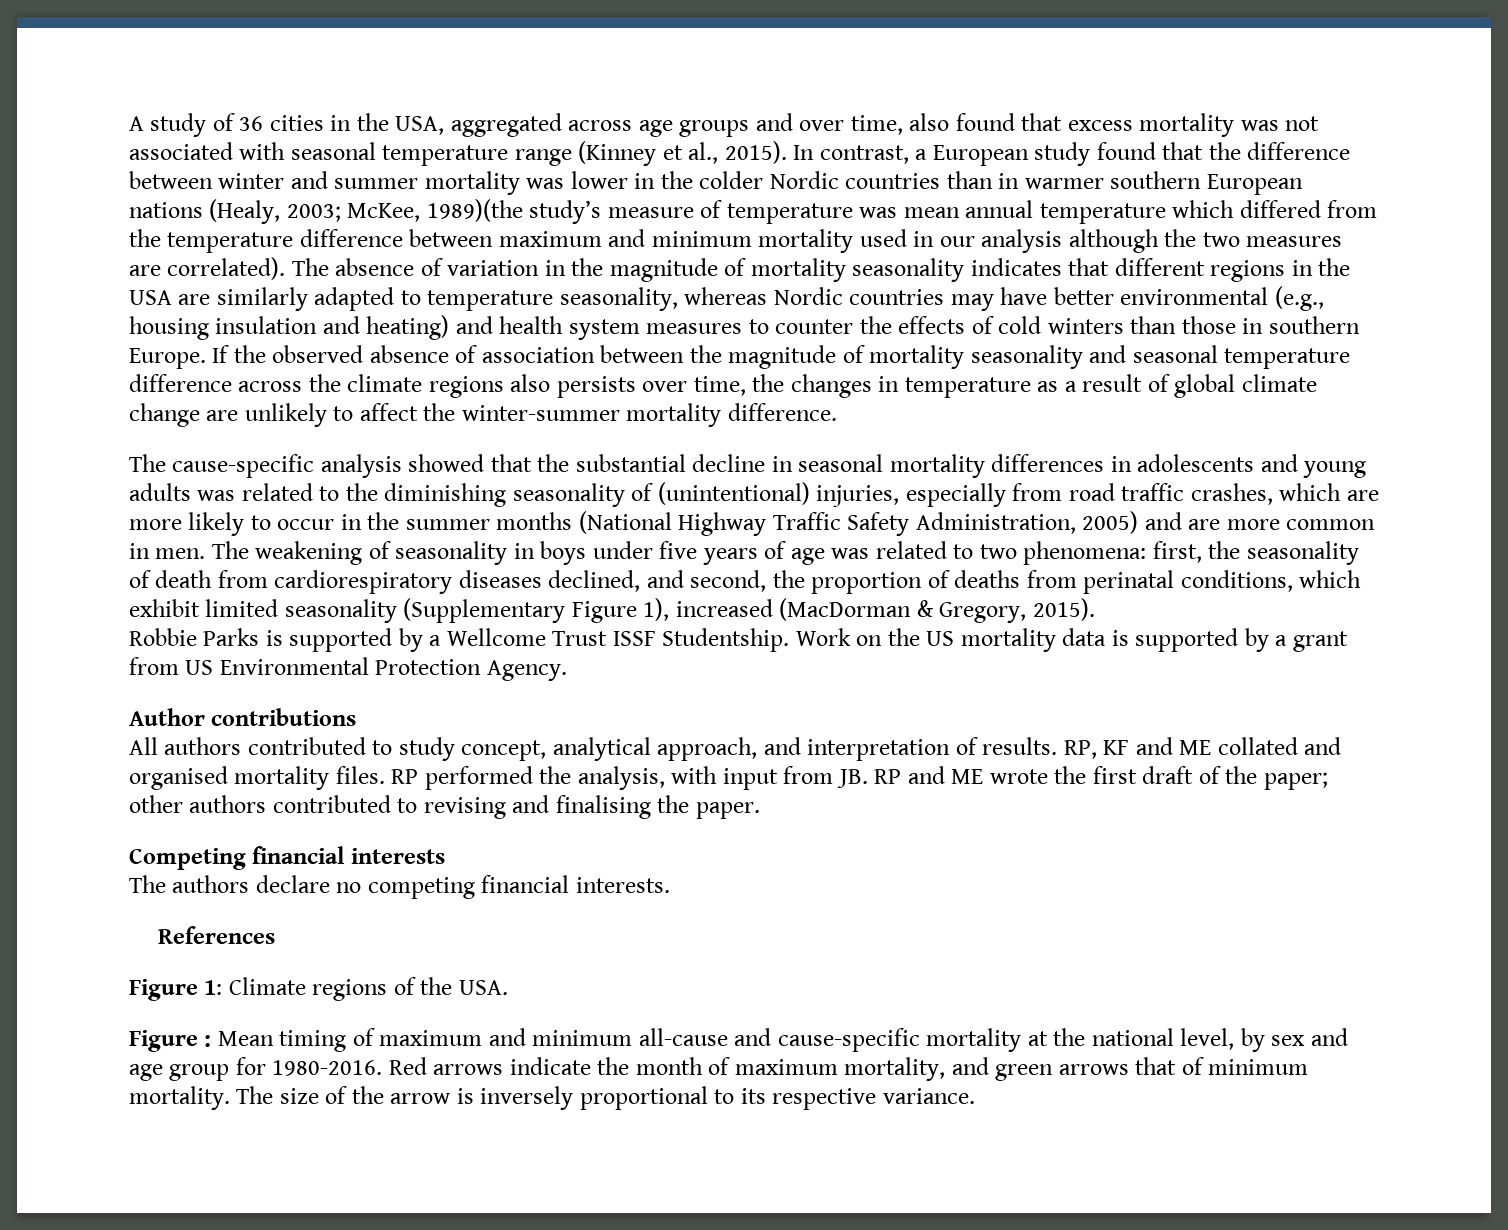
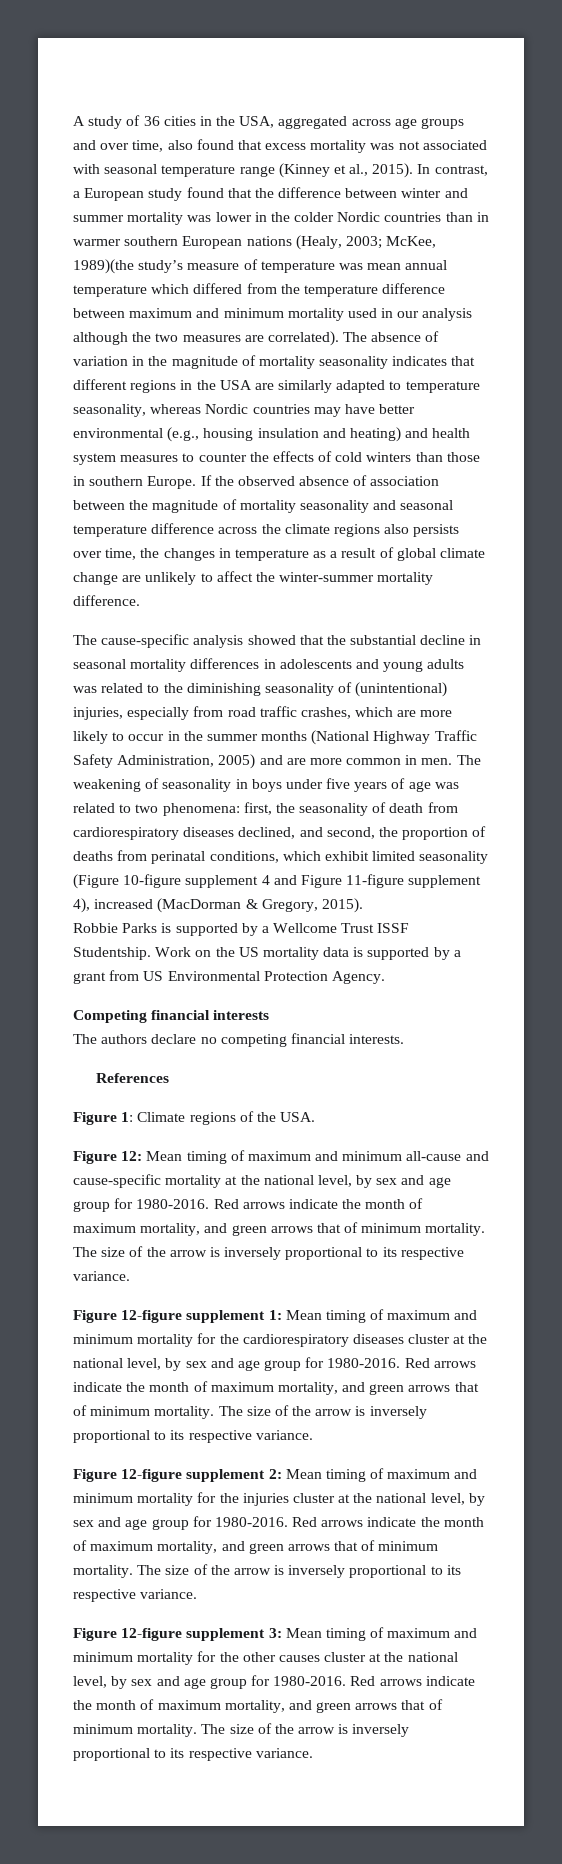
[403,598,670,623] (Supplementary Figure 1), -> [73,874,482,889] [73,898,90,913] (Figure 10-figure supplement 4 and Figure 11-figure supplement 4),
[129,708,357,726] [129,737,1342,761] [129,766,1328,790] [129,795,760,819] // Author contributions // All authors contributed to study concept, analytical approach, and interpretation of results. RP, KF and ME collated and organised mortality files. RP performed the analysis, with input from JB. RP and ME wrote the first draft of the paper; other authors contributed to revising and finalising the paper. -> (385, 977) none
[204,1034,212,1047] : -> [121,1151,143,1161] 12:
(975, 1096) none -> [73,1309,478,1323] [73,1333,488,1347] [73,1357,476,1371] [73,1381,479,1395] [73,1405,427,1419] [73,1430,313,1443] [73,1468,478,1482] [73,1492,485,1506] [73,1516,484,1530] [73,1540,439,1554] [73,1564,461,1578] [73,1589,198,1602] [73,1627,478,1641] [73,1651,458,1665] [73,1675,475,1689] [73,1699,443,1713] [73,1723,410,1737] [73,1748,313,1761] // Figure 12-figure supplement 1: Mean timing of maximum and minimum mortality for the cardiorespiratory diseases cluster at the national level, by sex and age group for 1980-2016. Red arrows indicate the month of maximum mortality, and green arrows that of minimum mortality. The size of the arrow is inversely proportional to its respective variance. // Figure 12-figure supplement 2: Mean timing of maximum and minimum mortality for the injuries cluster at the national level, by sex and age group for 1980-2016. Red arrows indicate the month of maximum mortality, and green arrows that of minimum mortality. The size of the arrow is inversely proportional to its respective variance. // Figure 12-figure supplement 3: Mean timing of maximum and minimum mortality for the other causes cluster at the national level, by sex and age group for 1980-2016. Red arrows indicate the month of maximum mortality, and green arrows that of minimum mortality. The size of the arrow is inversely proportional to its respective variance.

